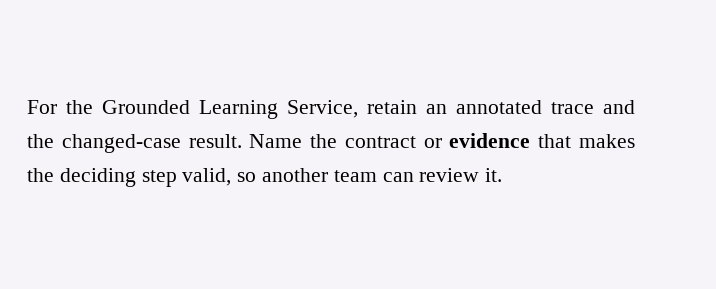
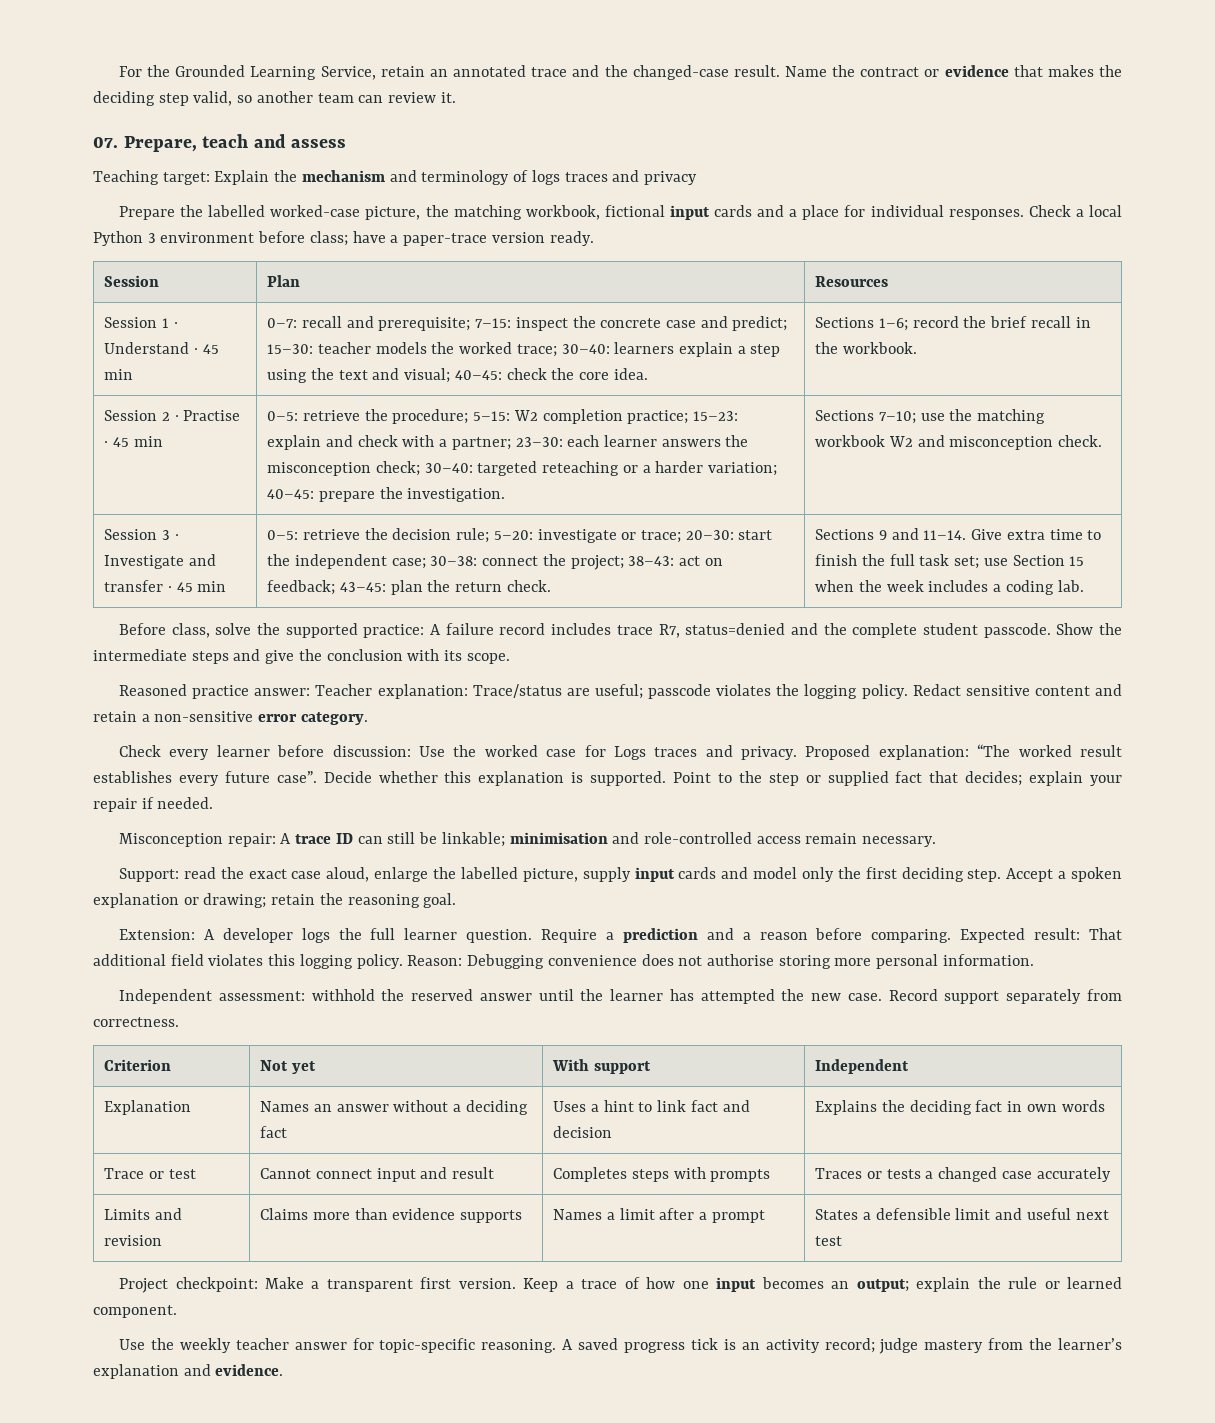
(503, 175) none -> [93,134,347,152] [93,170,697,185] [119,205,1122,220] [93,231,594,246] [104,275,160,287] [267,275,301,287] [815,276,889,287] [104,317,178,328] [104,342,219,354] [104,369,134,380] [267,316,788,331] [267,342,781,357] [267,368,648,383] [815,316,1091,331] [815,342,917,354] [104,410,241,421] [104,436,163,447] [267,409,738,424] [267,435,749,450] [267,461,777,476] [267,487,506,502] [815,409,1046,424] [815,435,1103,450] [104,529,179,540] [104,554,216,569] [104,580,227,592] [267,528,773,543] [267,554,723,570] [267,580,551,595] [815,528,1102,540] [815,554,1085,569] [815,580,1084,595] [119,623,1122,638] [93,649,510,664] [119,684,1122,699] [93,711,368,725] [119,744,1122,760] [93,771,1122,786] [93,797,214,812] [119,832,937,847] [119,867,1122,882] [93,893,457,908] [119,928,1122,943] [93,954,1034,969] [119,989,1122,1004] [93,1017,179,1027] [104,1059,172,1071] [260,1060,316,1074] [552,1059,651,1074] [815,1059,910,1074] [104,1100,192,1115] [260,1100,528,1115] [260,1126,288,1138] [553,1100,750,1112] [553,1126,613,1138] [815,1100,1105,1115] [104,1168,196,1179] [260,1167,495,1182] [553,1167,771,1182] [815,1167,1111,1182] [104,1208,182,1220] [104,1235,163,1246] [260,1208,523,1223] [553,1208,765,1223] [815,1208,1109,1220] [815,1236,843,1246] [119,1277,1122,1293] [93,1305,177,1318] [119,1338,1123,1354] [93,1364,284,1379] // 07. Prepare, teach and assess // Teaching target: Explain the mechanism and terminology of logs traces and privacy // Prepare the labelled worked-case picture, the matching workbook, fictional input cards and a place for individual responses. Check a local Python 3 environment before class; have a paper-trace version ready. // Session | Plan | Resources // Session 1 · Understand · 45 min | 0–7: recall and prerequisite; 7–15: inspect the concrete case and predict; 15–30: teacher models the worked trace; 30–40: learners explain a step using the text and visual; 40–45: check the core idea. | Sections 1–6; record the brief recall in the workbook. // Session 2 · Practise · 45 min | 0–5: retrieve the procedure; 5–15: W2 completion practice; 15–23: explain and check with a partner; 23–30: each learner answers the misconception check; 30–40: targeted reteaching or a harder variation; 40–45: prepare the investigation. | Sections 7–10; use the matching workbook W2 and misconception check. // Session 3 · Investigate and transfer · 45 min | 0–5: retrieve the decision rule; 5–20: investigate or trace; 20–30: start the independent case; 30–38: connect the project; 38–43: act on feedback; 43–45: plan the return check. | Sections 9 and 11–14. Give extra time to finish the full task set; use Section 15 when the week includes a coding lab. // Before class, solve the supported practice: A failure record includes trace R7, status=denied and the complete student passcode. Show the intermediate steps and give the conclusion with its scope. // Reasoned practice answer: Teacher explanation: Trace/status are useful; passcode violates the logging policy. Redact sensitive content and retain a non-sensitive error category. // Check every learner before discussion: Use the worked case for Logs traces and privacy. Proposed explanation: “The worked result establishes every future case”. Decide whether this explanation is supported. Point to the step or supplied fact that decides; explain your repair if needed. // Misconception repair: A trace ID can still be linkable; minimisation and role-controlled access remain necessary. // Support: read the exact case aloud, enlarge the labelled picture, supply input cards and model only the first deciding step. Accept a spoken explanation or drawing; retain the reasoning goal. // Extension: A developer logs the full learner question. Require a prediction and a reason before comparing. Expected result: That additional field violates this logging policy. Reason: Debugging convenience does not authorise storing more personal information. // Independent assessment: withhold the reserved answer until the learner has attempted the new case. Record support separately from correctness. // Criterion | Not yet | With support | Independent // Explanation | Names an answer without a deciding fact | Uses a hint to link fact and decision | Explains the deciding fact in own words // Trace or test | Cannot connect input and result | Completes steps with prompts | Traces or tests a changed case accurately // Limits and revision | Claims more than evidence supports | Names a limit after a prompt | States a defensible limit and useful next test // Project checkpoint: Make a transparent first version. Keep a trace of how one input becomes an output; explain the rule or learned component. // Use the weekly teacher answer for topic-specific reasoning. A saved progress tick is an activity record; judge mastery from the learner’s explanation and evidence.

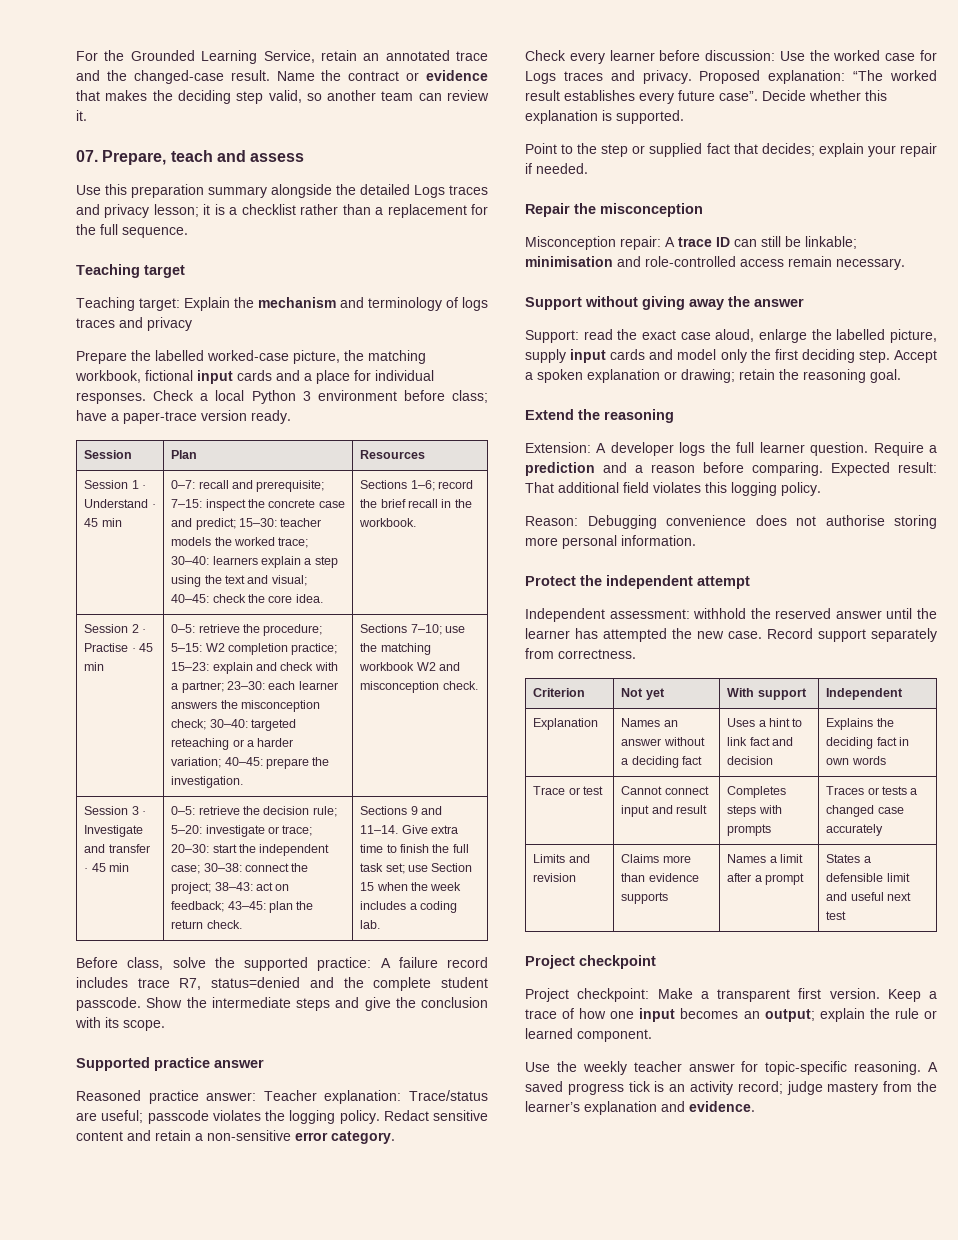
(347, 143) none -> [76,184,488,198] [76,204,488,218] [76,224,188,238] [76,264,185,278] // Use this preparation summary alongside the detailed Logs traces and privacy lesson; it is a checklist rather than a replacement for the full sequence. // Teaching target
(510, 658) none -> [76,1057,264,1071] // Supported practice answer
(667, 778) none -> (684, 117) //
(214, 803) none -> [525,203,703,217] // Repair the misconception
(937, 841) none -> [525,296,804,310] // Support without giving away the answer
(457, 900) none -> [525,409,674,423] // Extend the reasoning
(403, 961) none -> (821, 489) //
(1034, 960) none -> [525,575,750,589] // Protect the independent attempt
(843, 1241) none -> [525,955,656,969] // Project checkpoint

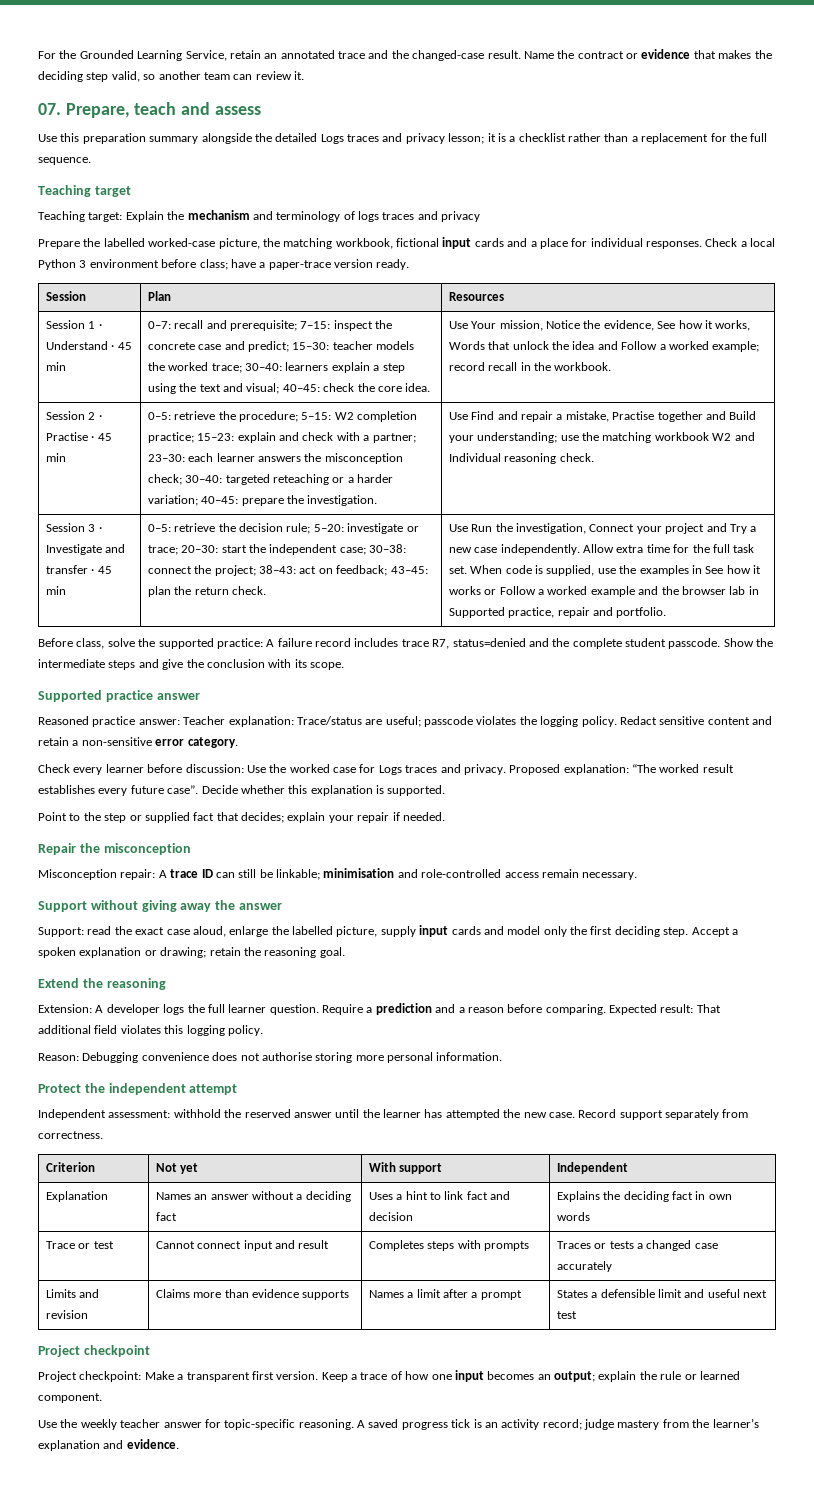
[360,480,473,491] [360,499,406,508] Sections 1–6; record the brief -> [448,320,751,331] [448,341,760,352] [448,362,485,371] Use Your mission, Notice the evidence, See how it works, Words that unlock the idea and Follow a worked example; record
[360,624,442,635] Sections 7–10; -> [448,411,757,422] [448,432,558,443] Use Find and repair a mistake, Practise together and Build your understanding;
[360,681,440,693] misconception -> [448,453,557,464] Individual reasoning
[360,806,442,815] [360,825,458,834] [360,844,469,853] [360,863,473,874] [360,882,462,891] [360,901,457,913] [360,920,381,929] Sections 9 and 11–14. Give extra time to finish the full task set; use Section 15 when the week includes a coding lab. -> [448,523,757,534] [448,544,755,555] [448,565,762,576] [448,586,759,597] [448,607,667,618] Use Run the investigation, Connect your project and Try a new case independently. Allow extra time for the full task set. When code is supplied, use the examples in See how it works or Follow a worked example and the browser lab in Supported practice, repair and portfolio.

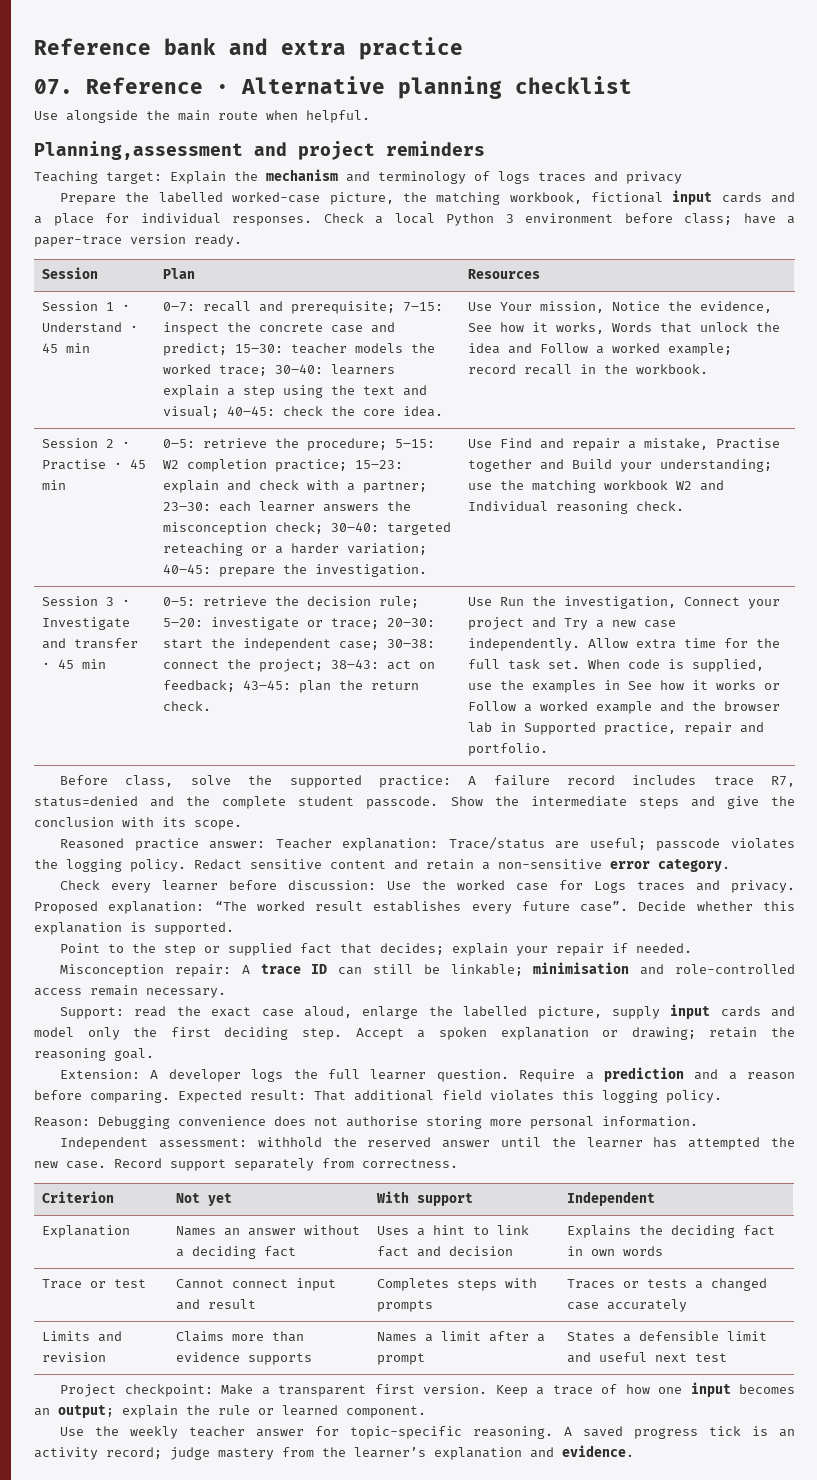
[38,49,772,61] [38,71,304,82] [38,102,261,118] [38,133,768,144] [38,157,91,165] [38,185,131,197] For the Grounded Learning Service, retain an annotated trace and the changed-case result. Name the contract or evidence that makes the deciding step valid, so another team can review it. // 07. Prepare, teach and assess // Use this preparation summary alongside the detailed Logs traces and privacy lesson; it is a checklist rather than a replacement for the full sequence. // Teaching target -> [34,37,463,60] [34,76,632,99] [34,110,370,123] [34,141,485,160] Reference bank and extra practice // 07. Reference · Alternative planning checklist // Use alongside the main route when helpful. // Planning,assessment and project reminders
[38,690,200,702] // Supported practice answer -> (242, 825) none
[38,843,191,855] // Repair the misconception -> (693, 948) none
[38,900,282,912] // Support without giving away the answer -> (226, 993) none
[38,978,166,990] // Extend the reasoning -> (154, 1054) none
[38,1083,238,1095] // Protect the independent attempt -> (698, 1121) none
[38,1345,150,1357] // Project checkpoint -> (728, 1357) none

